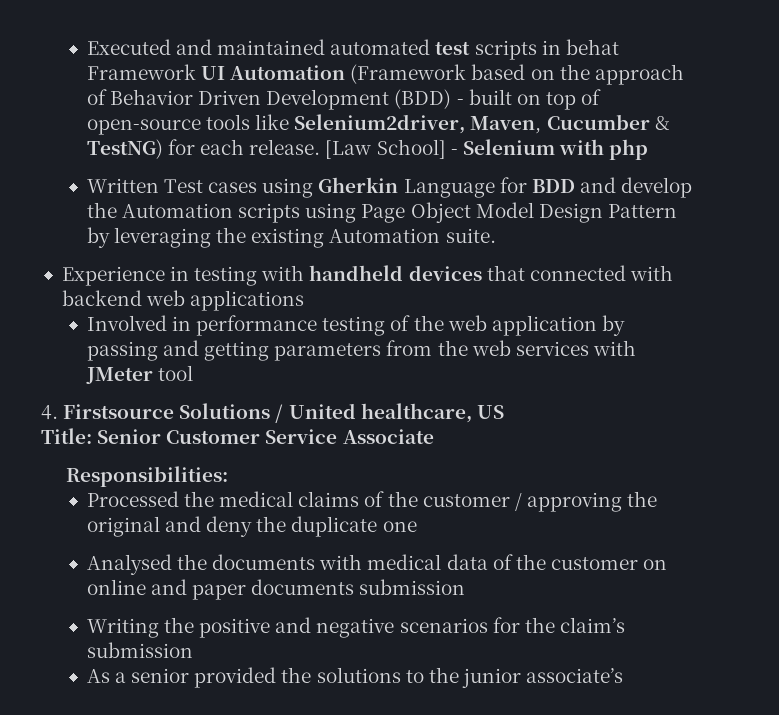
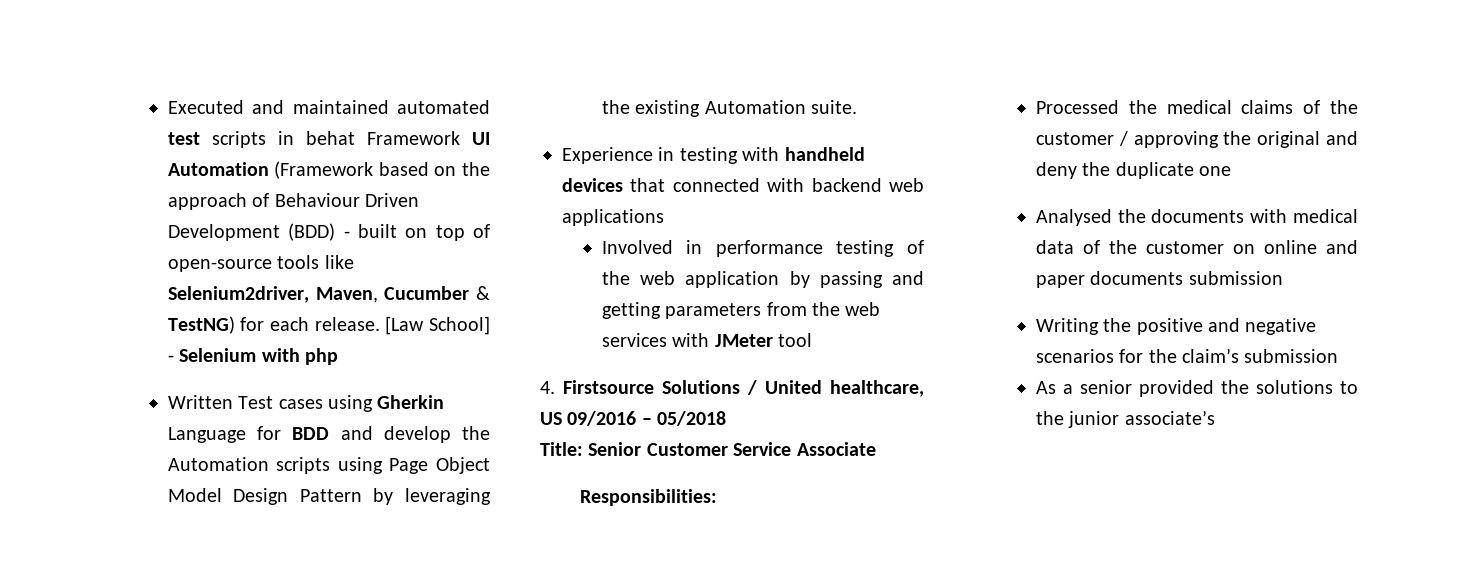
[110,89,194,105] Behavior -> [274,193,360,207] Behaviour
(504, 412) none -> [567,411,727,426] 09/2016 – 05/2018

